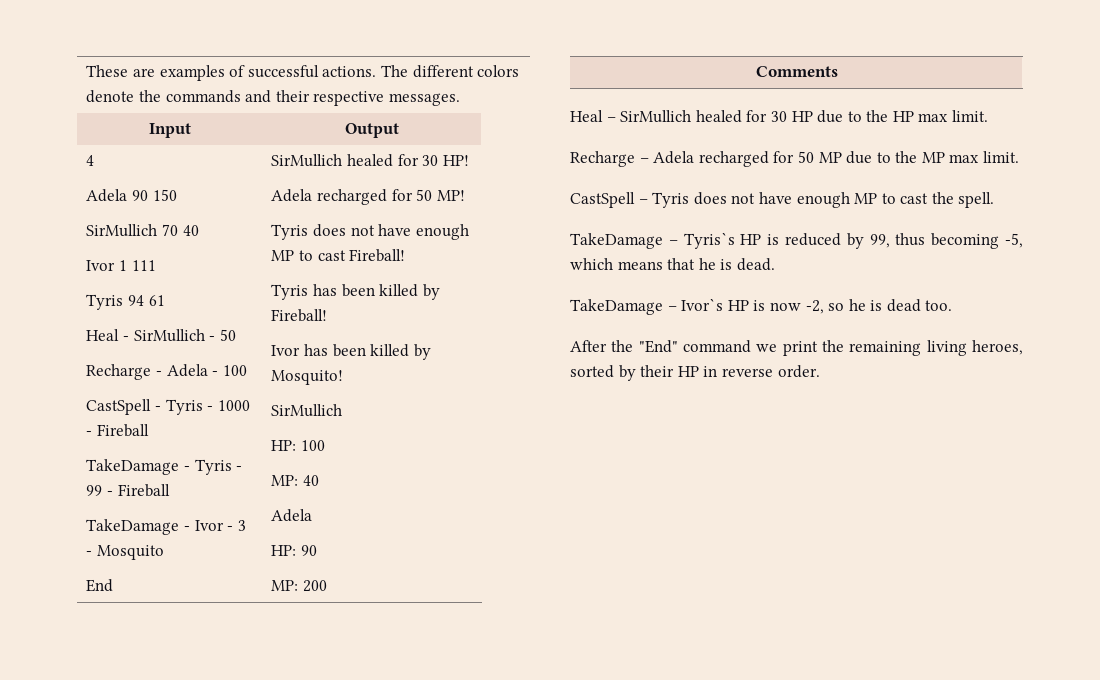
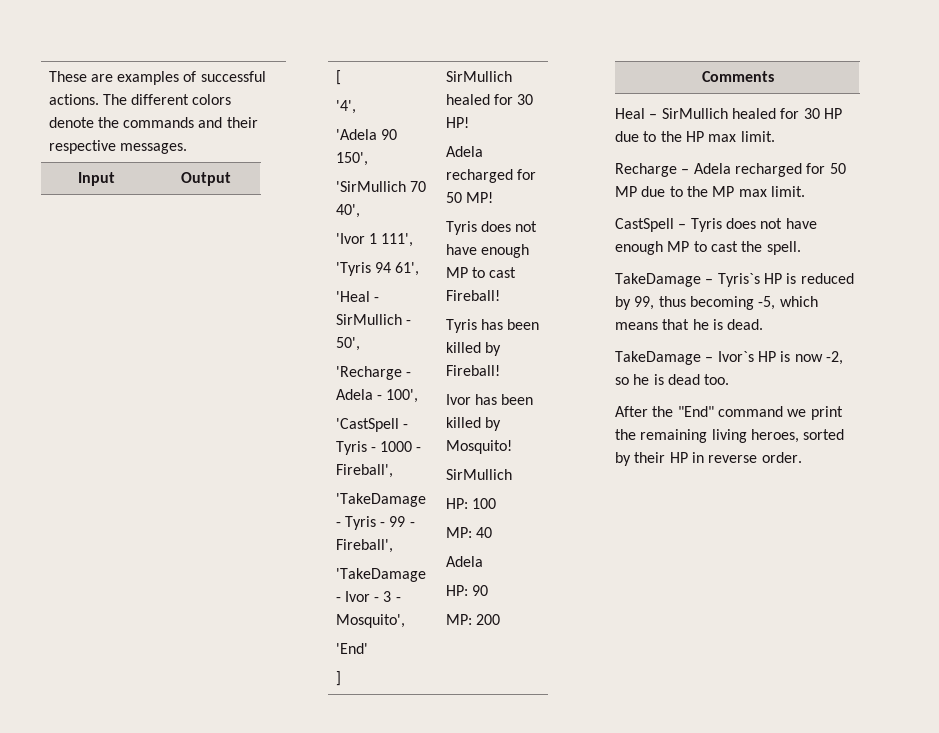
[86,155,95,166] [86,189,177,202] [86,224,199,237] [86,260,156,271] [86,294,165,310] [86,329,120,341] 4 // Adela 90 150 // SirMullich 70 40 // Ivor 1 111 // Tyris 94 61 // Heal -> [335,70,341,85] [335,100,356,114] [335,129,397,140] [335,152,368,166] [335,181,426,192] [335,204,360,218] [335,233,414,247] [335,262,420,276] [335,291,370,302] [ // '4', // 'Adela 90 150', // 'SirMullich 70 40', // 'Ivor 1 111', // 'Tyris 94 61', // 'Heal
[219,329,236,341] [86,364,152,380] 50 // Recharge -> [335,337,360,351] [335,366,402,380] 50', // 'Recharge
[222,365,247,376] [86,399,152,415] 100 // CastSpell -> [386,389,419,403] [335,418,399,432] 100', // 'CastSpell
[97,424,150,437] [86,459,180,475] Fireball // TakeDamage -> [335,464,393,478] [335,493,426,507] Fireball', // 'TakeDamage
[117,484,170,497] [86,519,180,535] Fireball // TakeDamage -> [335,539,393,553] [335,568,426,582] Fireball', // 'TakeDamage
[97,545,165,560] [86,579,114,592] Mosquito // End -> [335,614,405,628] [335,643,368,654] [335,671,341,686] Mosquito', // 'End' // ]

